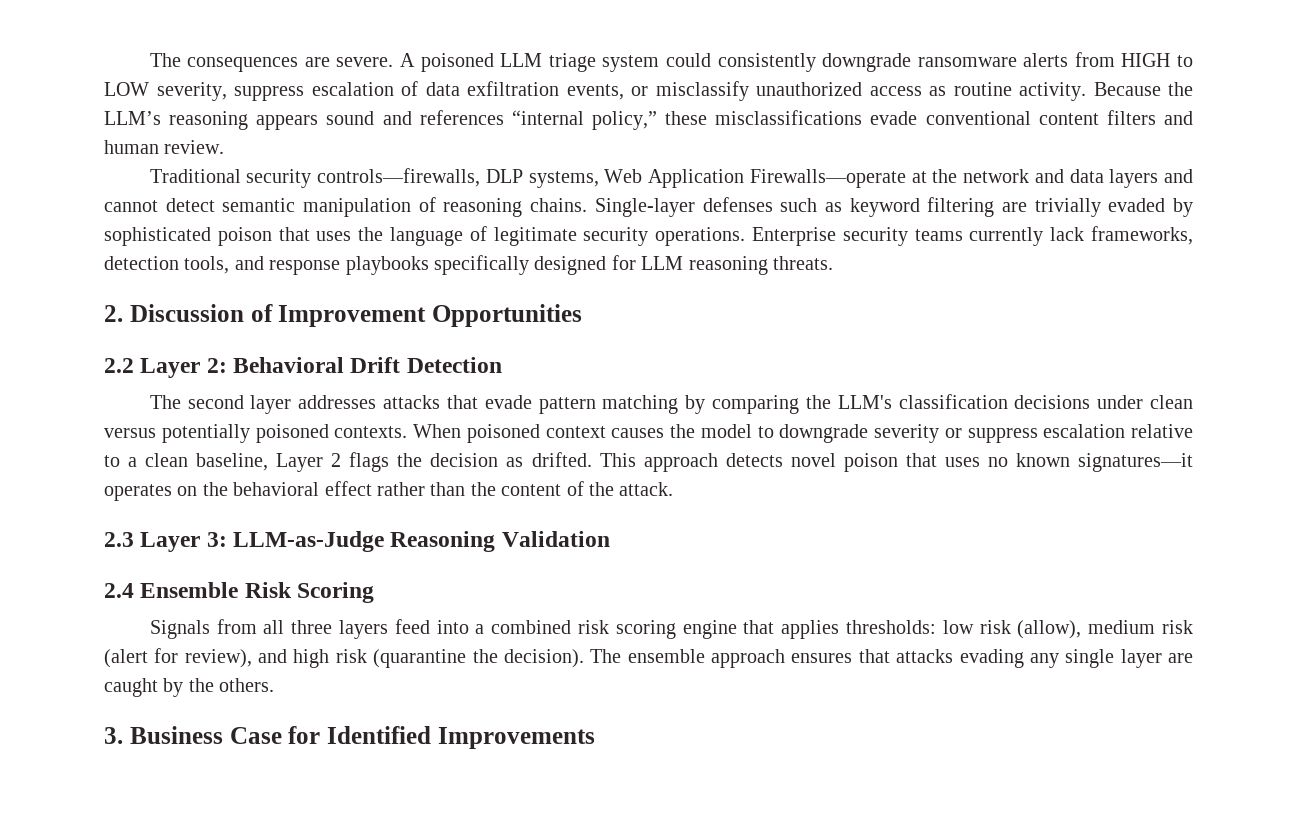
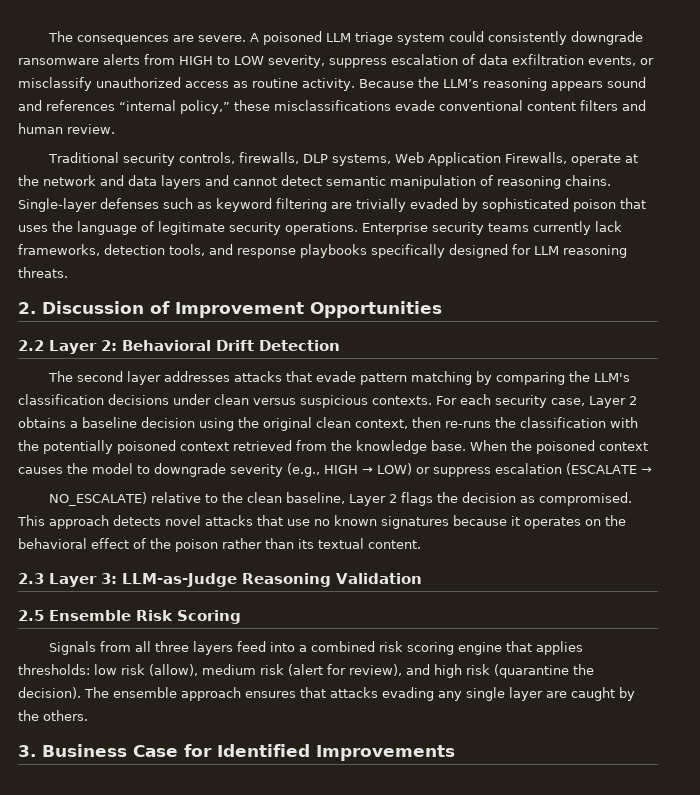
[317,168,481,187] controls—firewalls, -> [178,152,299,164] controls, firewalls,
[749,169,906,188] Firewalls—operate -> [504,152,621,166] Firewalls, operate
[161,424,461,443] potentially poisoned contexts. When -> [300,394,637,408] [18,417,638,431] [18,440,532,454] suspicious contexts. For each security case, Layer 2 obtains a baseline decision using the original clean context, then re-runs the classification with the potentially poisoned context retrieved from the knowledge base. When the
[944,424,1126,443] or suppress escalation -> [287,463,652,477] [48,492,147,506] (e.g., HIGH → LOW) or suppress escalation (ESCALATE → // NO_ESCALATE)
[128,457,138,467] a -> [221,492,243,503] the
[531,452,592,467] drifted. -> [538,492,632,506] compromised.
[843,453,1193,472] poison that uses no known signatures—it -> [205,515,520,529] attacks that use no known signatures because it
[377,481,674,496] rather than the content of the attack. -> [133,538,421,552] of the poison rather than its textual content.
[104,583,134,598] 2.4 -> [18,610,44,621] 2.5

